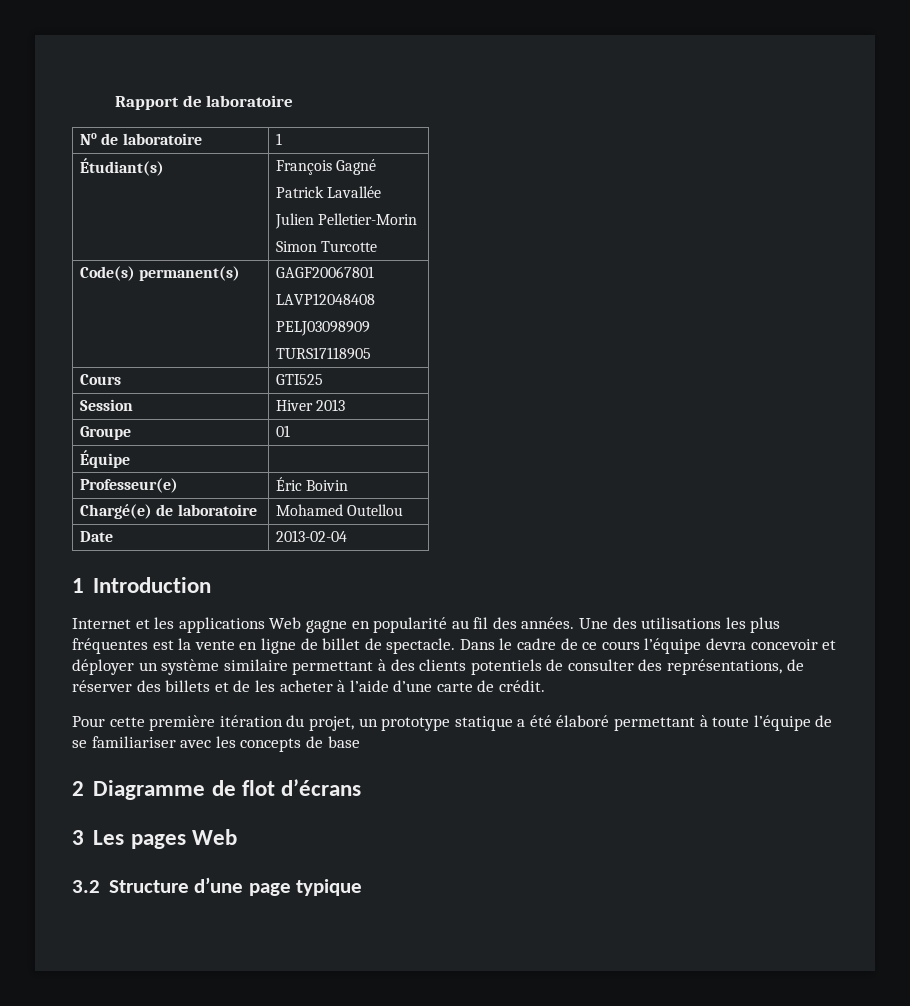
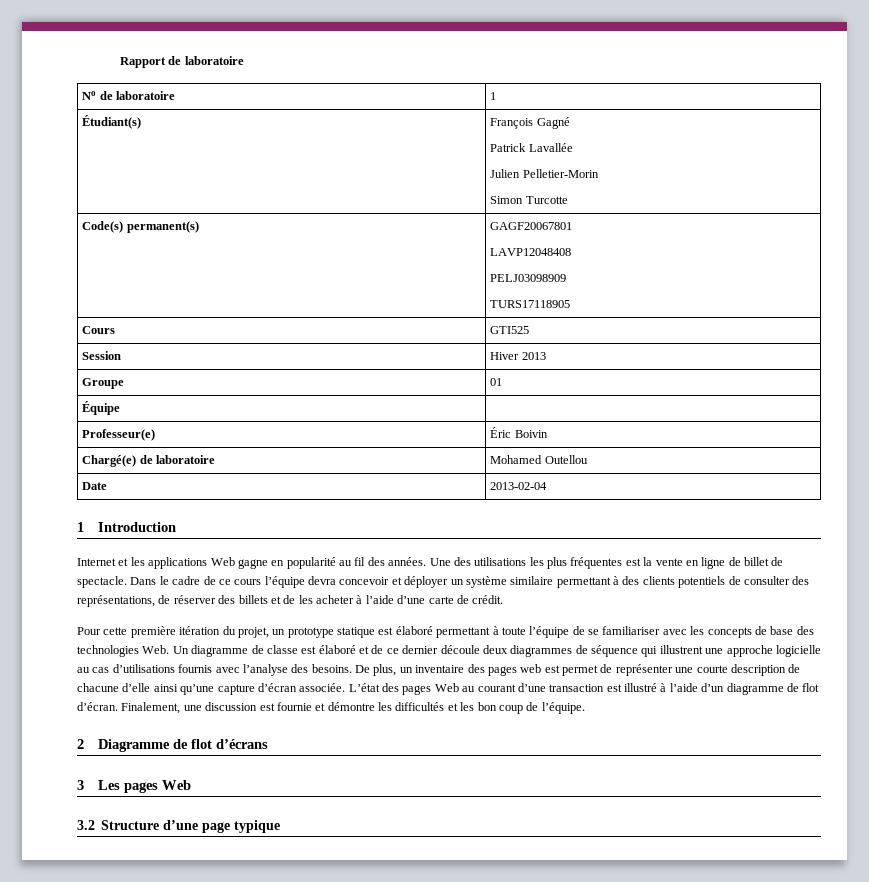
[517,715,552,727] a été -> [378,627,394,635] est
(360, 742) none -> [796,626,814,635] [77,645,821,657] [77,664,801,676] [77,683,820,695] [77,702,585,714] des technologies Web. Un diagramme de classe est élaboré et de ce dernier découle deux diagrammes de séquence qui illustrent une approche logicielle au cas d’utilisations fournis avec l’analyse des besoins. De plus, un inventaire des pages web est permet de représenter une courte description de chacune d’elle ainsi qu’une capture d’écran associée. L’état des pages Web au courant d’une transaction est illustré à l’aide d’un diagramme de flot d’écran. Finalement, une discussion est fournie et démontre les difficultés et les bon coup de l’équipe.

